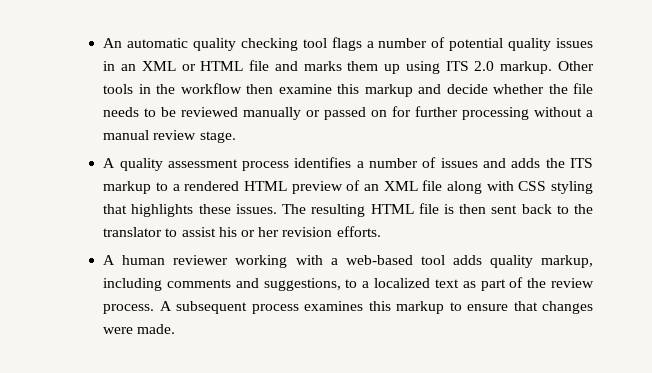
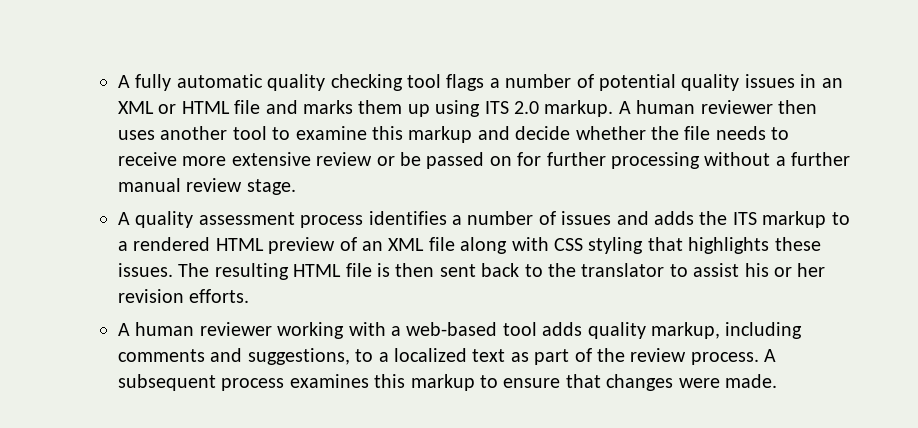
[103,38,123,48] An -> [117,74,172,91] A fully
[557,61,594,71] [103,83,274,94] Other tools in the workflow then -> [618,100,817,114] [117,126,291,140] A human reviewer then uses another tool to
[161,107,321,120] be reviewed manually or -> [117,152,421,166] receive more extensive review or be
(593, 113) none -> [791,152,851,166] further

